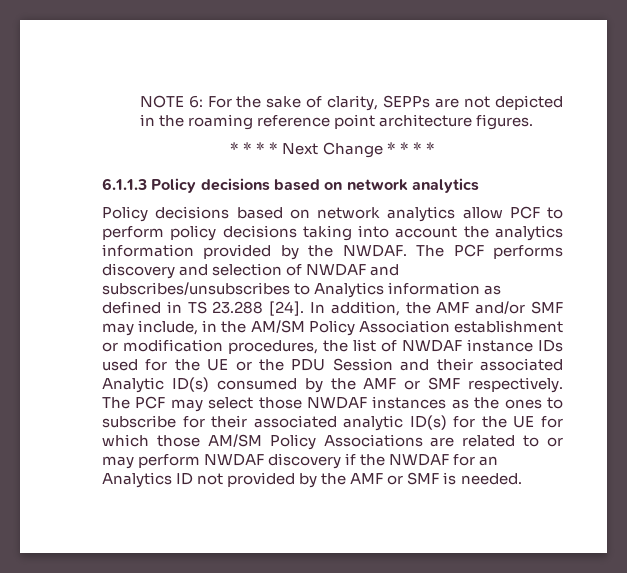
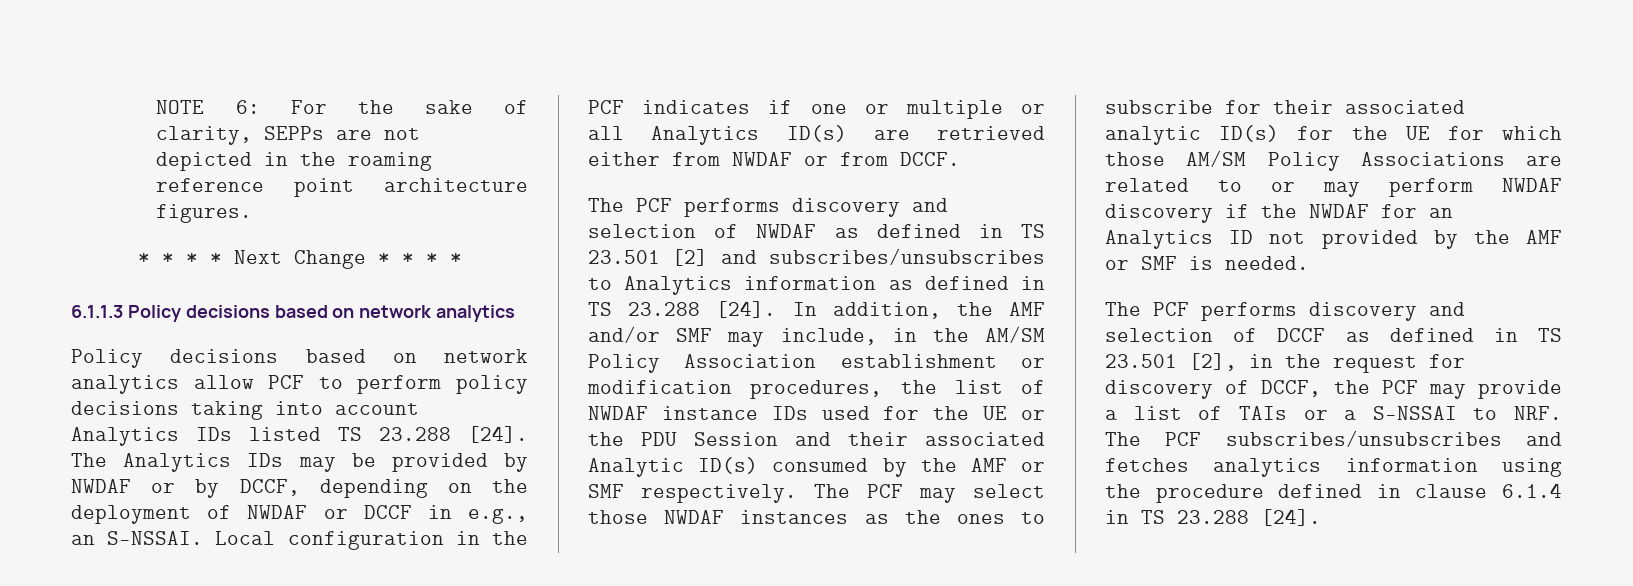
[463,225,563,241] [102,244,407,260] the analytics information provided by the NWDAF. -> [71,426,528,446] [71,453,528,472] [71,479,528,498] [71,505,528,524] [71,531,528,550] [588,100,1045,119] [588,125,1045,145] [588,152,960,167] Analytics IDs listed TS 23.288 [24]. The Analytics IDs may be provided by NWDAF or by DCCF, depending on the deployment of NWDAF or DCCF in e.g., an S-NSSAI. Local configuration in the PCF indicates if one or multiple or all Analytics ID(s) are retrieved either from NWDAF or from DCCF. //
(367, 270) none -> [834,224,1045,238] [588,249,709,266] as defined in TS 23.501 [2]
(522, 479) none -> [1105,302,1465,321] [1105,328,1562,342] [1105,353,1465,373] [1105,380,1562,399] [1105,406,1562,420] [1105,430,1562,447] [1105,458,1562,477] [1105,483,1562,503] [1105,509,1321,526] // The PCF performs discovery and selection of DCCF as defined in TS 23.501 [2], in the request for discovery of DCCF, the PCF may provide a list of TAIs or a S-NSSAI to NRF. The PCF subscribes/unsubscribes and fetches analytics information using the procedure defined in clause 6.1.4 in TS 23.288 [24].

